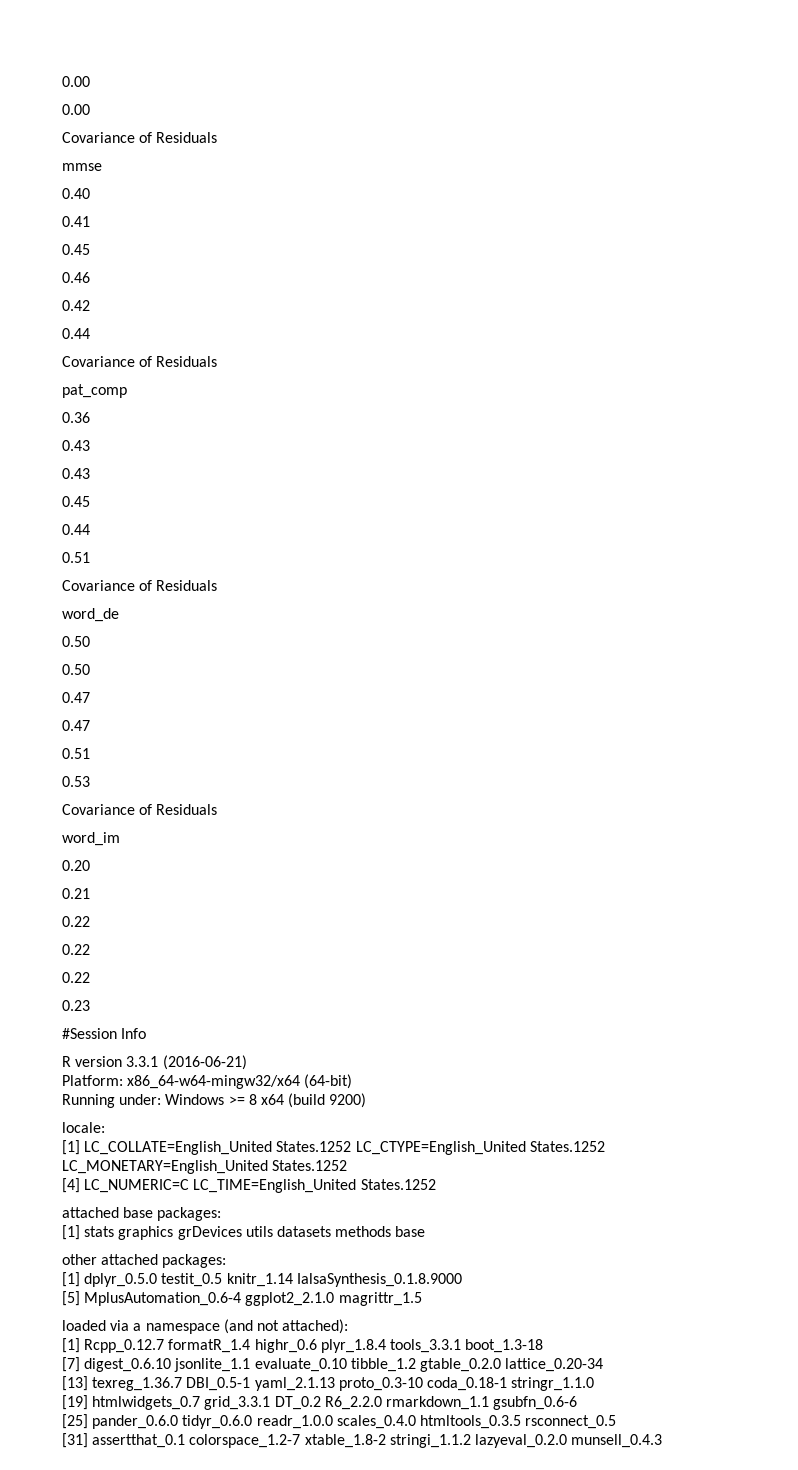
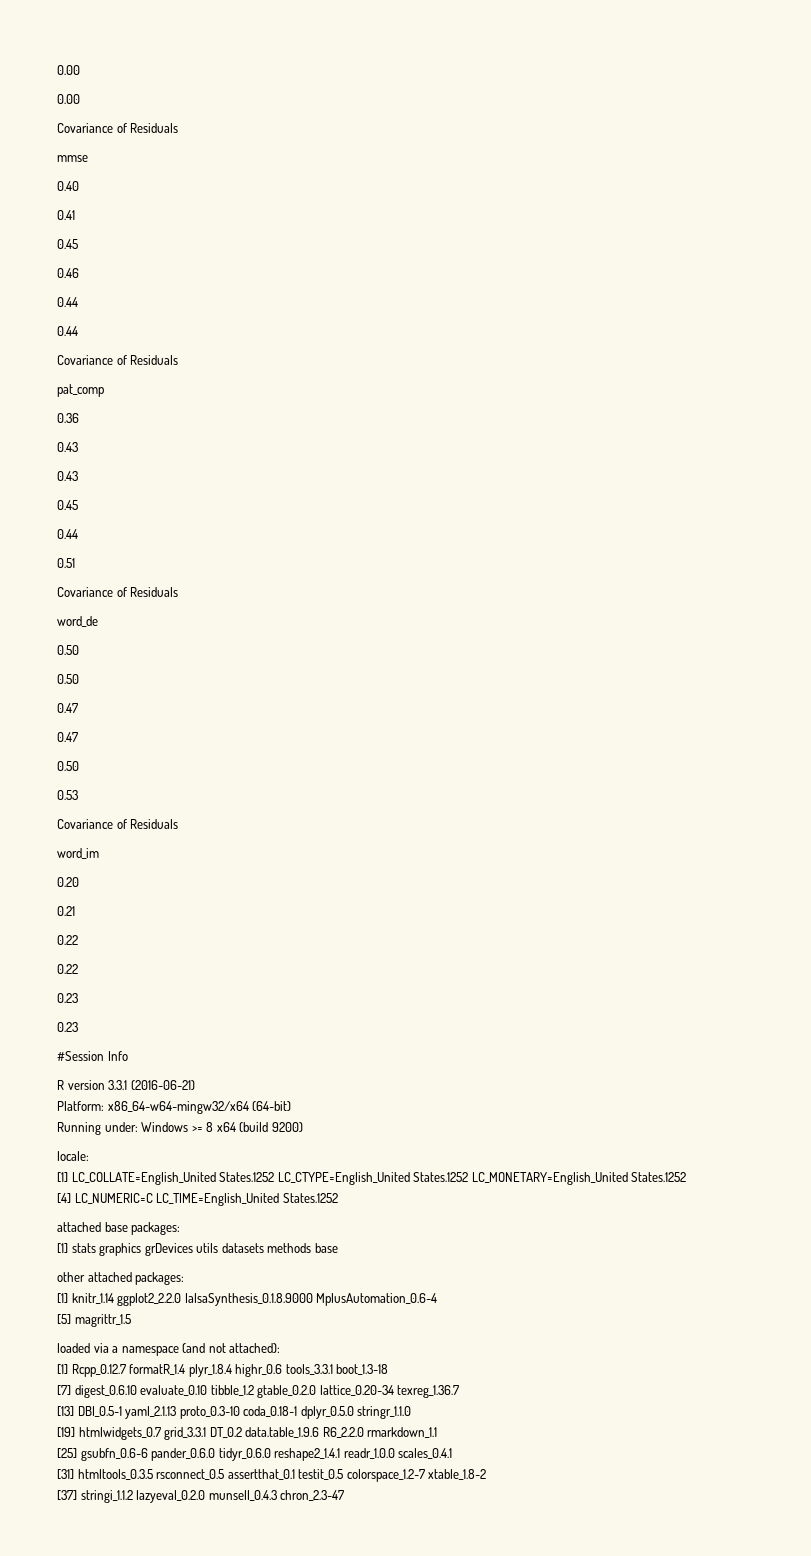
[62,300,90,311] 0.42 -> [57,297,78,307] 0.44
[62,748,90,759] 0.51 -> [57,761,79,771] 0.50
[62,972,90,983] 0.22 -> [57,993,78,1003] 0.23
[84,1273,293,1287] dplyr_0.5.0 testit_0.5 knitr_1.14 -> [71,1293,182,1306] knitr_1.14 ggplot2_2.2.0
(462, 1280) none -> [316,1293,438,1306] MplusAutomation_0.6-4
[84,1292,335,1306] MplusAutomation_0.6-4 ggplot2_2.1.0 -> (71, 1319) none
[254,1339,386,1353] highr_0.6 plyr_1.8.4 -> [188,1364,283,1377] plyr_1.8.4 highr_0.6
[174,1358,251,1372] jsonlite_1.1 -> (137, 1391) none
(604, 1365) none -> [397,1385,460,1398] texreg_1.36.7
[92,1377,183,1391] texreg_1.36.7 -> (74, 1411) none
(507, 1384) none -> [300,1406,354,1419] dplyr_0.5.0
(321, 1403) none -> [245,1427,320,1438] data.table_1.9.6
[493,1396,578,1410] gsubfn_0.6-6 -> (438, 1432) none
(88, 1421) none -> [80,1448,148,1461] gsubfn_0.6-6
[256,1415,416,1429] readr_1.0.0 scales_0.4.0 -> [274,1448,453,1461] [57,1469,74,1479] reshape2_1.4.1 readr_1.0.0 scales_0.4.1 // [31]
[62,1433,186,1448] // [31] assertthat_0.1 -> [227,1469,344,1480] assertthat_0.1 testit_0.5
(386, 1441) none -> [57,1490,77,1500] // [37]
(663, 1441) none -> [280,1490,345,1501] chron_2.3-47

